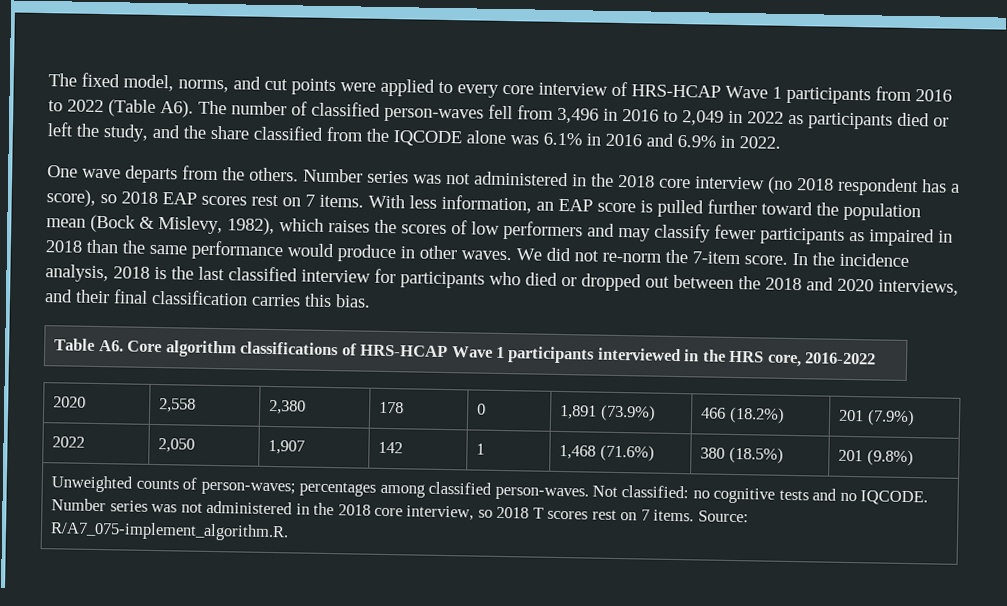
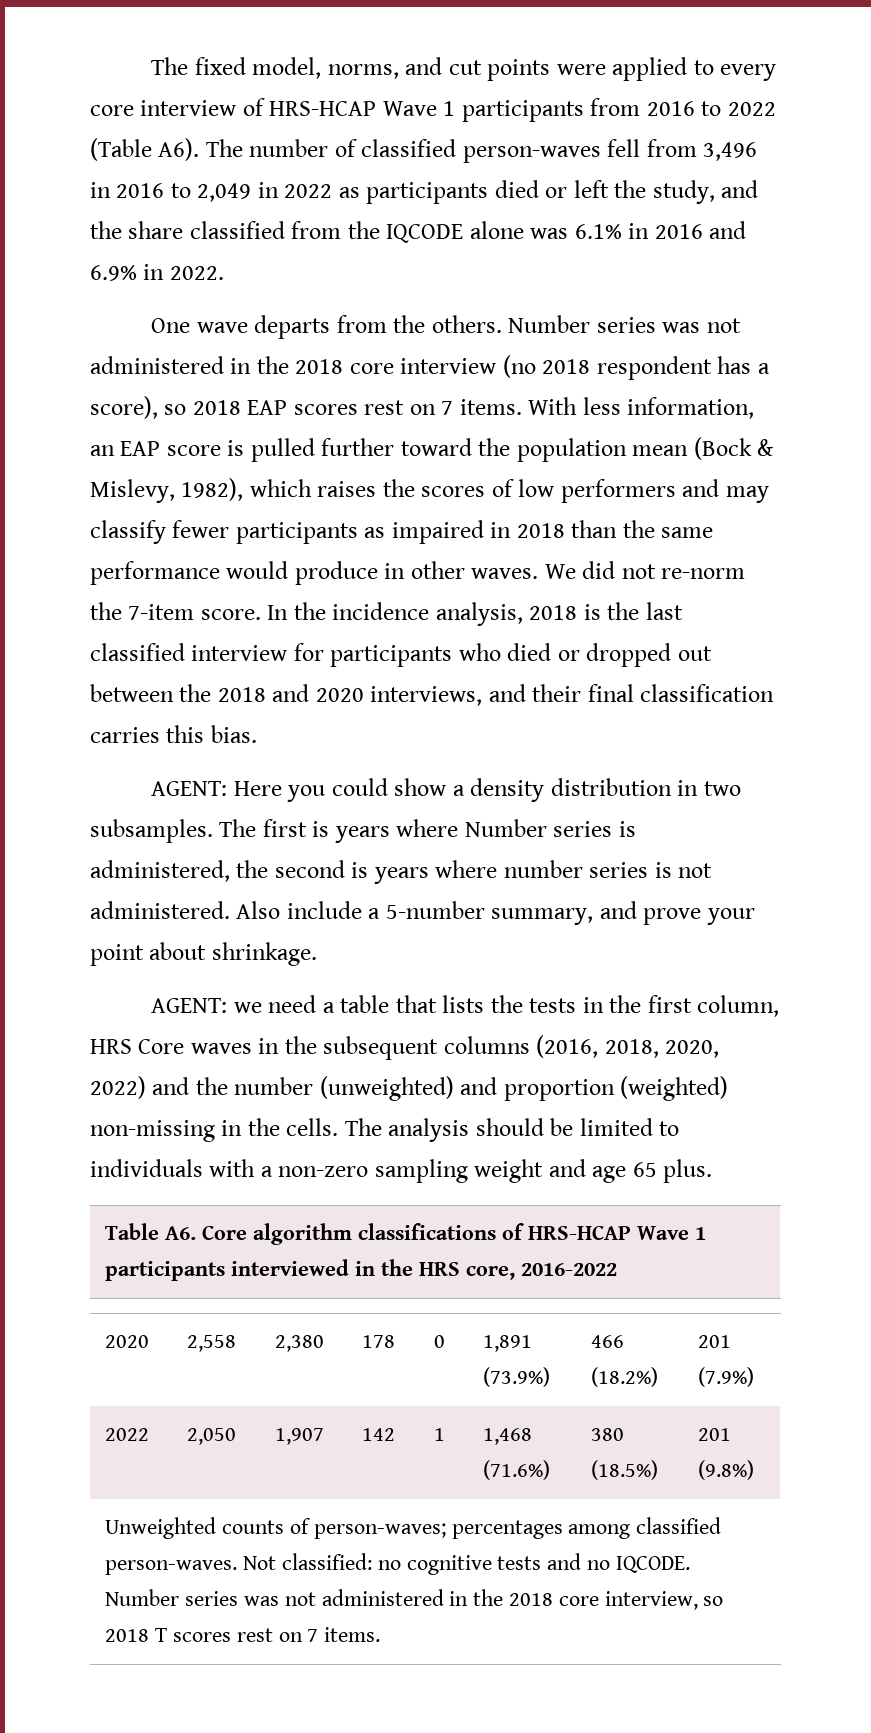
(371, 301) none -> [151,778,741,802] [90,819,636,843] [90,860,713,884] [90,901,755,925] [90,942,317,966] [151,995,780,1017] [90,1035,720,1060] [90,1076,729,1101] [90,1118,680,1142] [90,1159,713,1183] // AGENT: Here you could show a density distribution in two subsamples. The first is years where Number series is administered, the second is years where number series is not administered. Also include a 5-number summary, and prove your point about shrinkage. // AGENT: we need a table that lists the tests in the first column, HRS Core waves in the subsequent columns (2016, 2018, 2020, 2022) and the number (unweighted) and proportion (weighted) non-missing in the cells. The analysis should be limited to individuals with a non-zero sampling weight and age 65 plus.
[697,510,749,523] [50,521,290,542] Source: R/A7_075-implement_algorithm.R. -> (381, 1634) none

